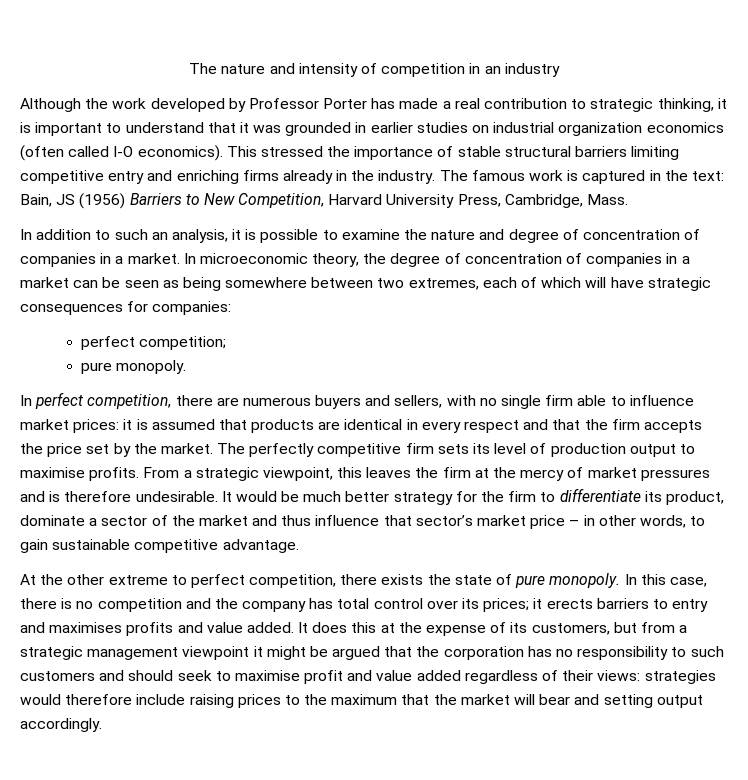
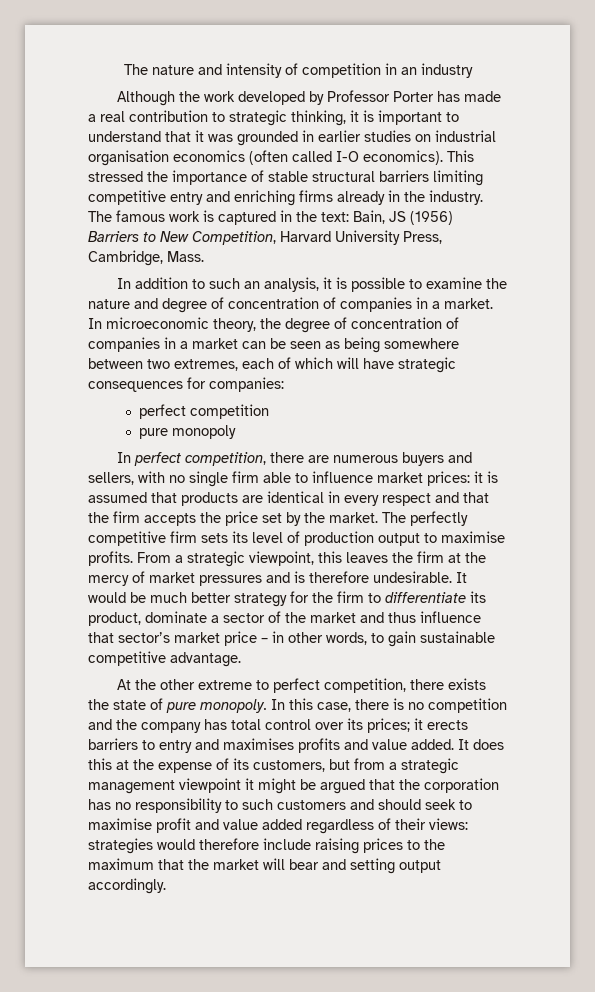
[558,122,643,136] organization -> [88,150,169,166] organisation
[139,336,227,350] [80,360,187,374] competition; // pure monopoly. -> [189,404,269,419] [138,425,236,439] competition // pure monopoly

